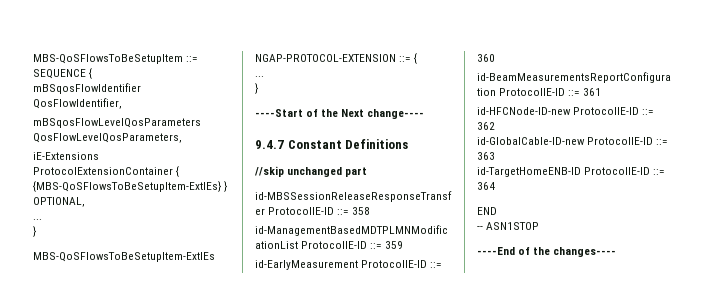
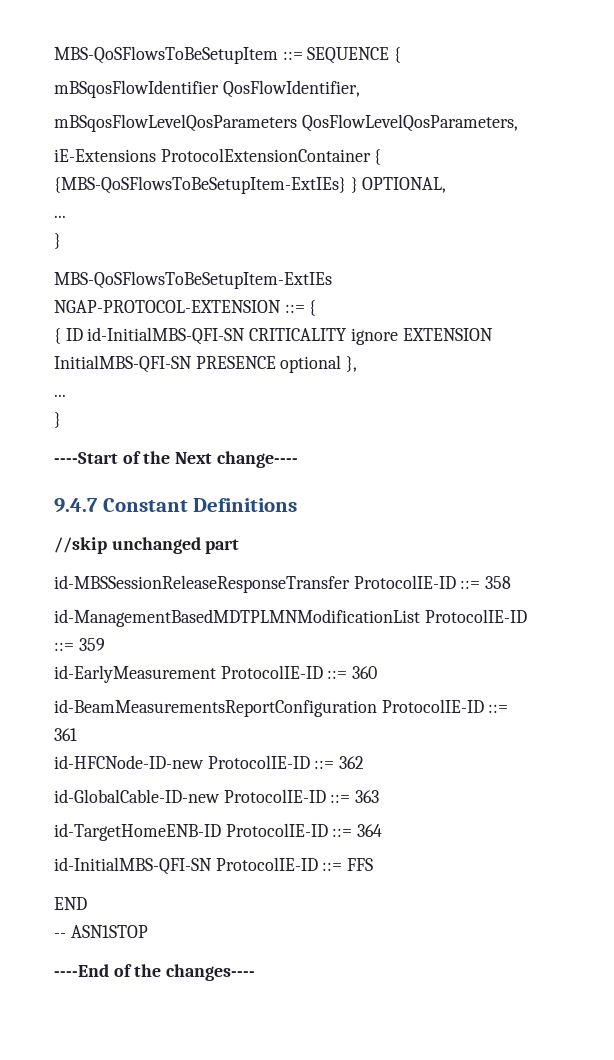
(418, 58) none -> [54,327,493,345] [54,355,358,373] // { ID id-InitialMBS-QFI-SN CRITICALITY ignore EXTENSION InitialMBS-QFI-SN PRESENCE optional },
(495, 186) none -> [54,857,374,875] // id-InitialMBS-QFI-SN ProtocolIE-ID ::= FFS

